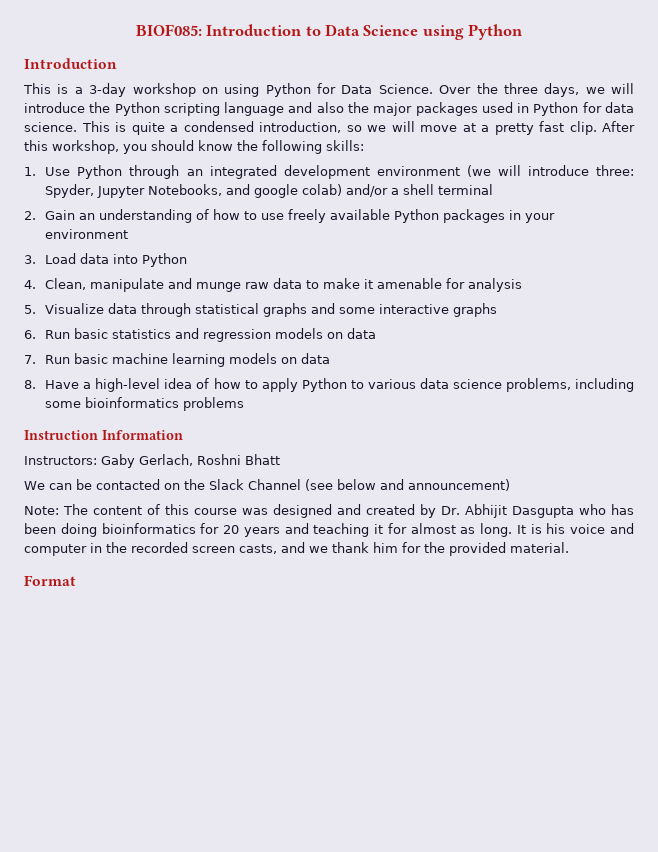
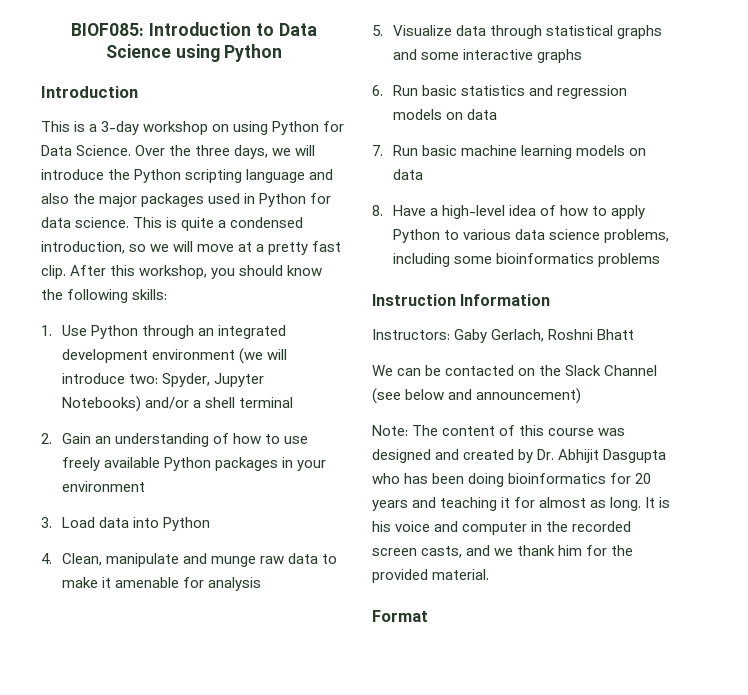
[596,165,634,176] three: -> [129,374,159,384] two:
[148,184,343,198] Notebooks, and google colab) -> [62,396,142,412] Notebooks)

